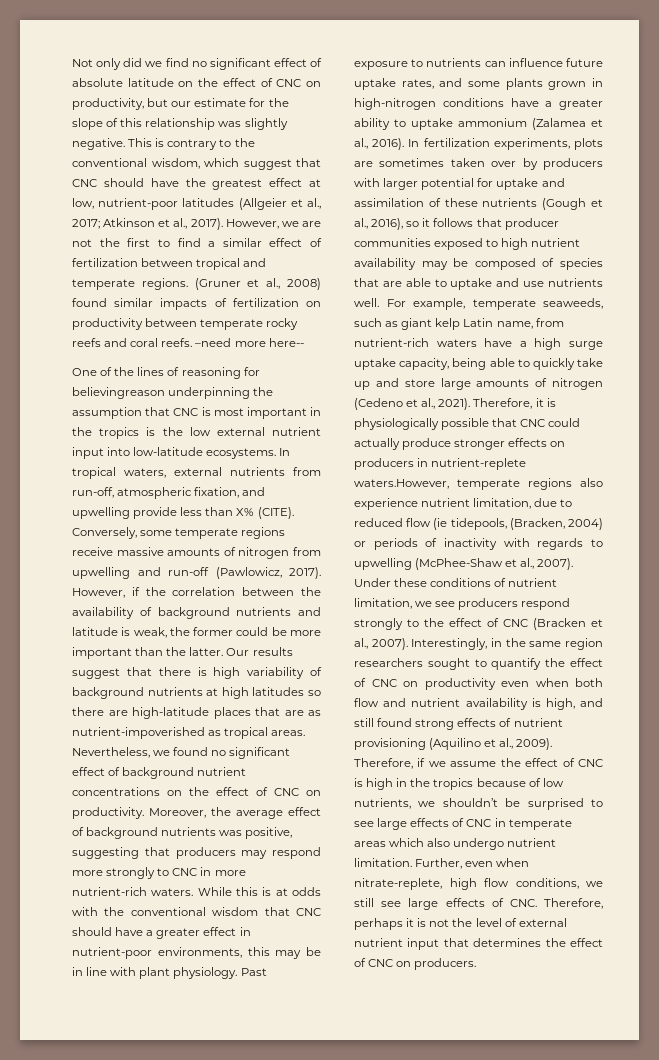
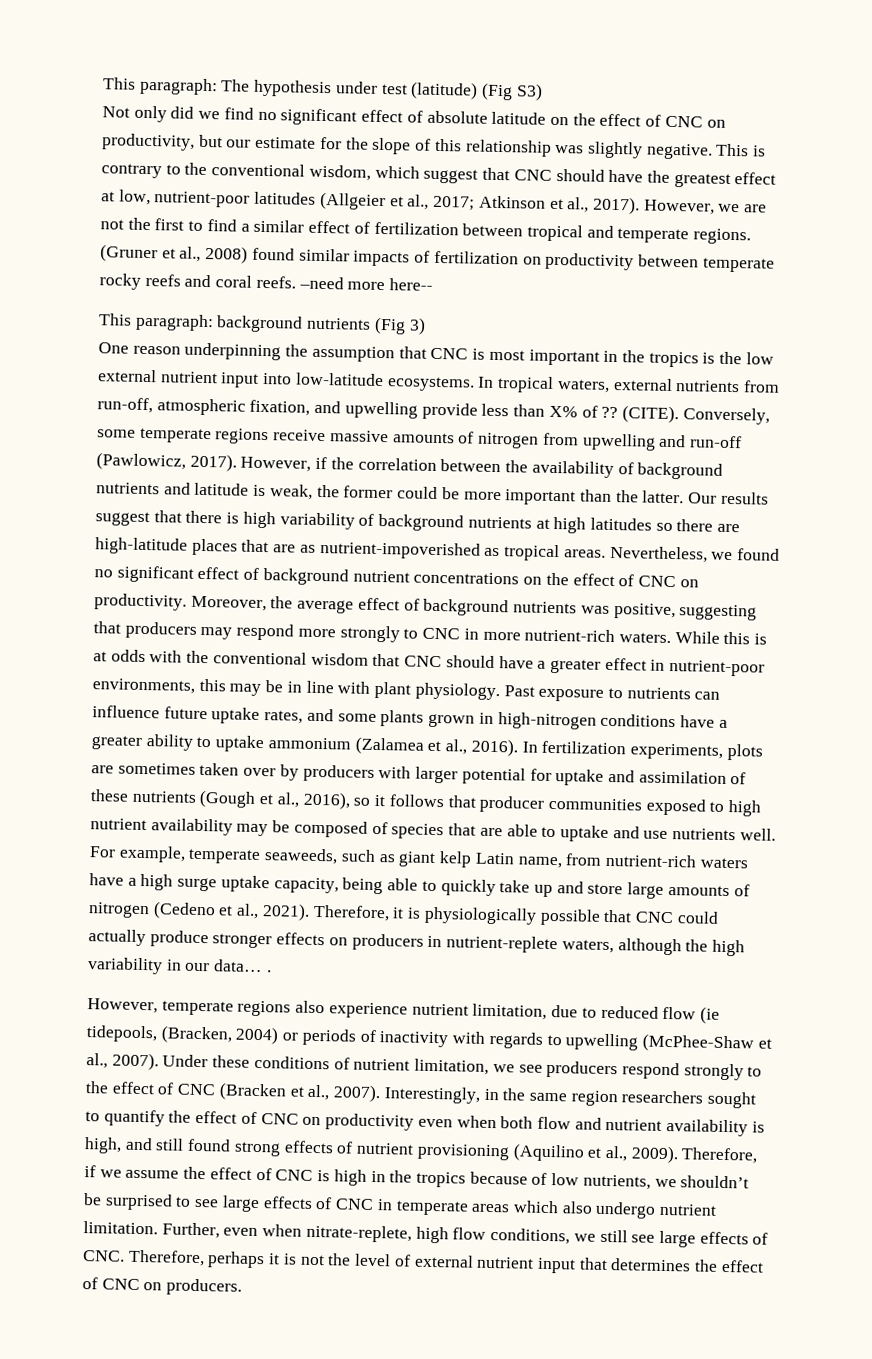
(72, 63) none -> [103,77,543,101] This paragraph: The hypothesis under test (latitude) (Fig S3) //
[72,367,260,379] [72,387,165,399] One of the lines of reasoning for believingreason -> [99,313,426,335] [98,342,181,355] This paragraph: background nutrients (Fig 3) // One reason
(255, 512) none -> [581,405,619,419] of ??
[354,479,449,489] waters.However, -> [561,938,745,957] [87,957,272,975] [87,998,158,1014] waters, although the high variability in our data… . // However,

